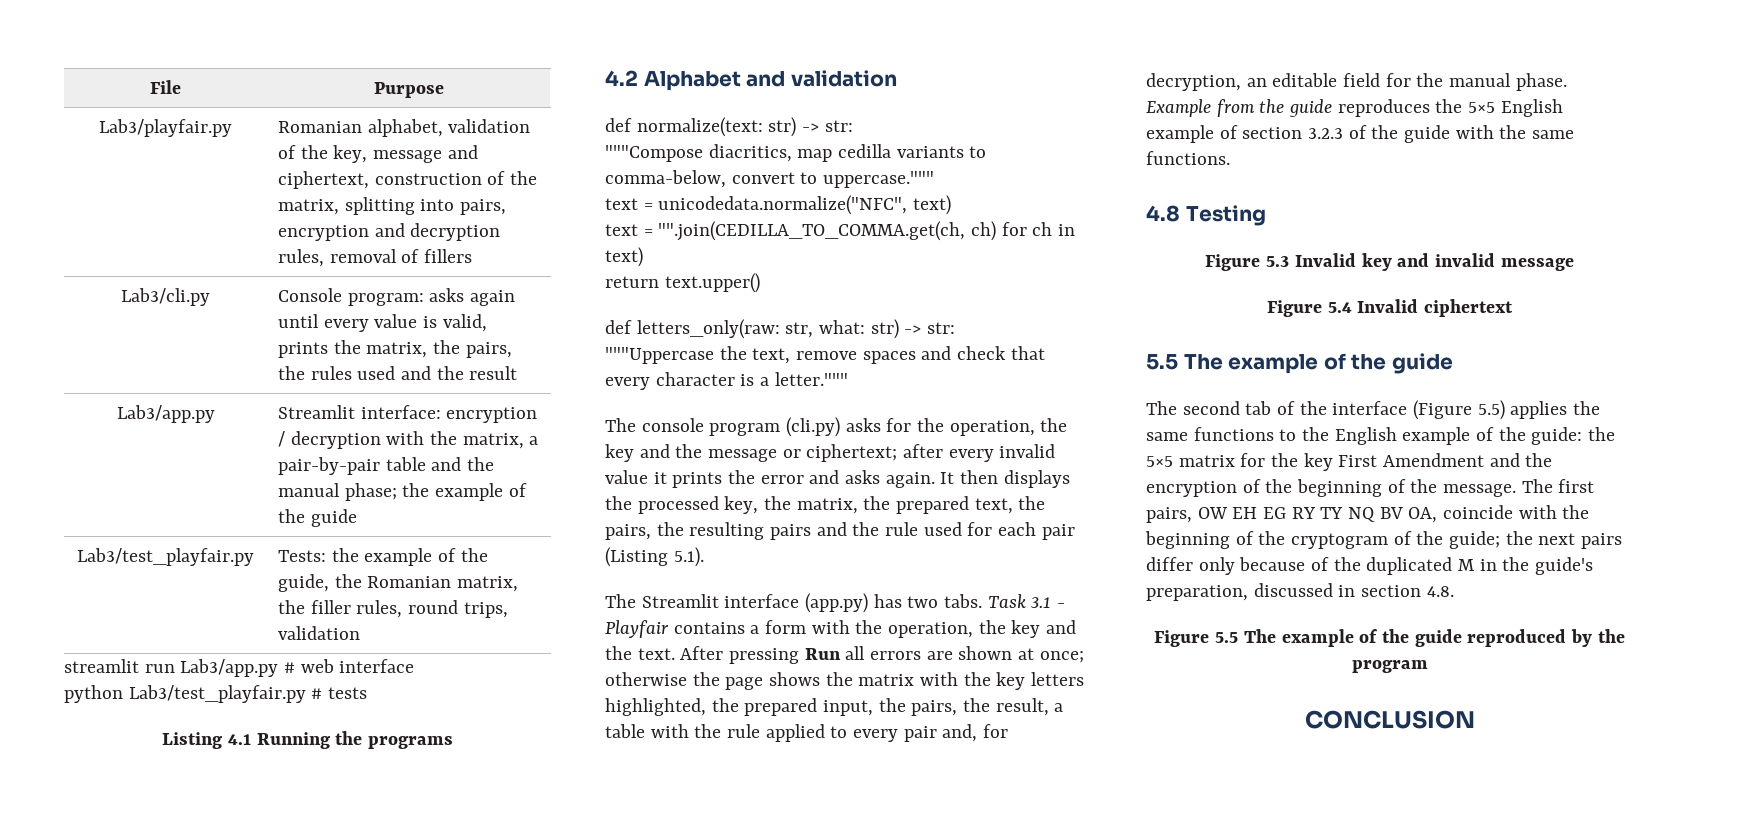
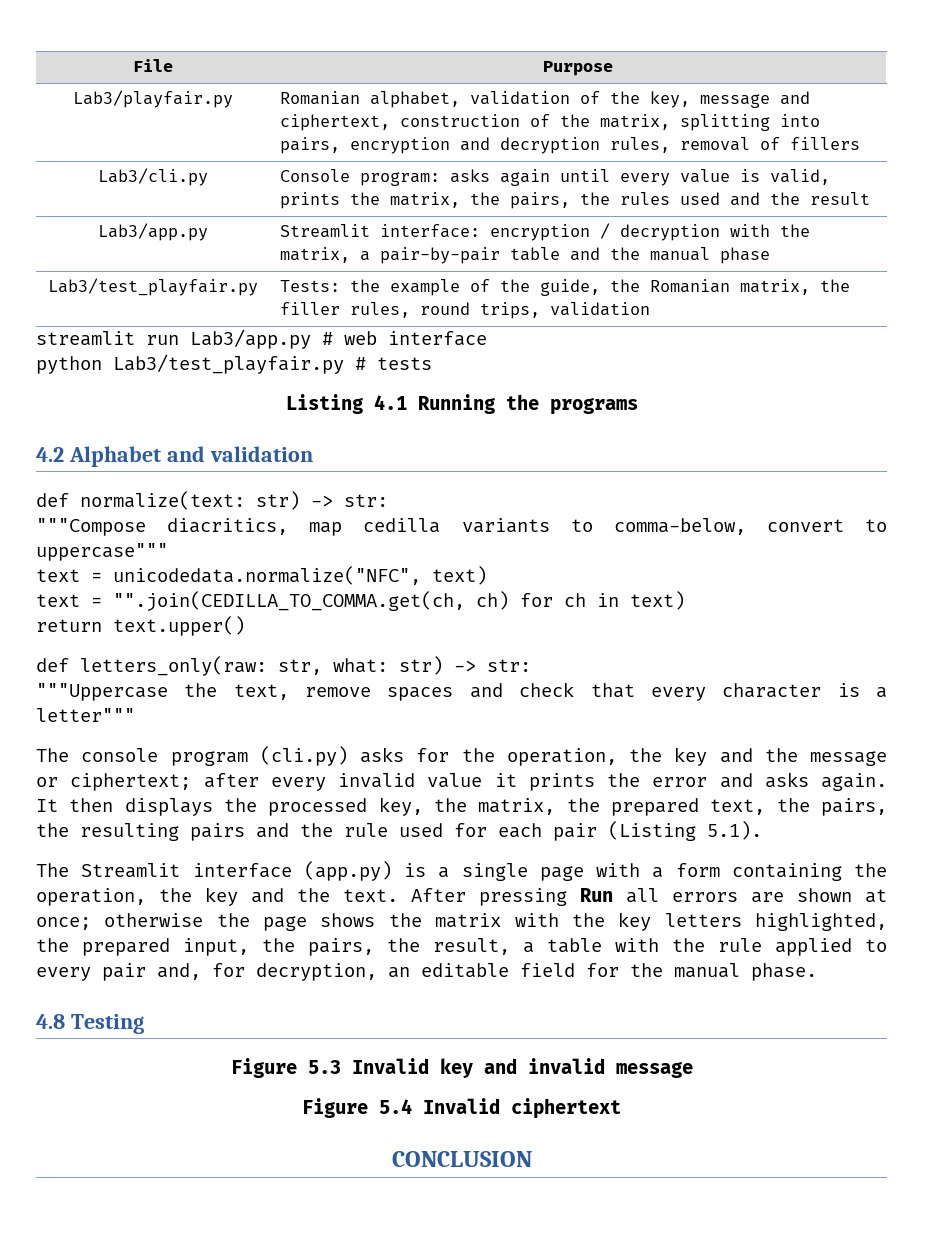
[344,483,527,501] [278,509,357,527] phase; the example of the guide -> [720,247,771,264] phase
[823,171,935,188] uppercase.""" -> [36,543,168,561] uppercase"""
[774,372,848,386] letter.""" -> [36,708,135,722] letter"""
[873,594,1066,608] [605,620,745,638] has two tabs. Task 3.1 - Playfair contains -> [404,863,640,881] is a single page with
[811,620,850,634] with -> [731,863,842,881] containing
[1146,99,1563,117] [1146,125,1575,143] [1146,151,1230,165] Example from the guide reproduces the 5×5 English example of section 3.2.3 of the guide with the same functions. -> (817, 972) none
[1146,353,1453,374] [1146,400,1601,420] [1146,427,1616,445] [1146,453,1553,471] [1146,479,1595,497] [1146,505,1590,523] [1145,531,1623,549] [1146,557,1594,575] [1146,583,1454,601] [1154,629,1625,647] [1351,660,1428,673] // 5.5 The example of the guide // The second tab of the interface (Figure 5.5) applies the same functions to the English example of the guide: the 5×5 matrix for the key First Amendment and the encryption of the beginning of the message. The first pairs, OW EH EG RY TY NQ BV OA, coincide with the beginning of the cryptogram of the guide; the next pairs differ only because of the duplicated M in the guide's preparation, discussed in section 4.8. // Figure 5.5 The example of the guide reproduced by the program -> (621, 1108) none

